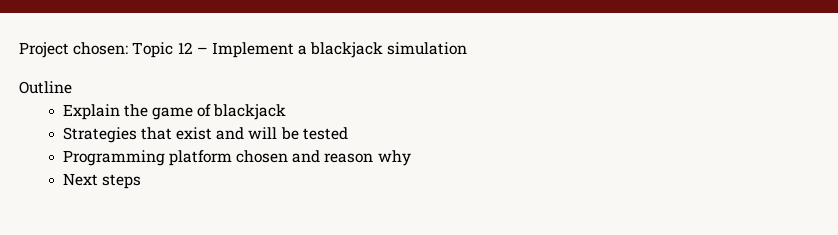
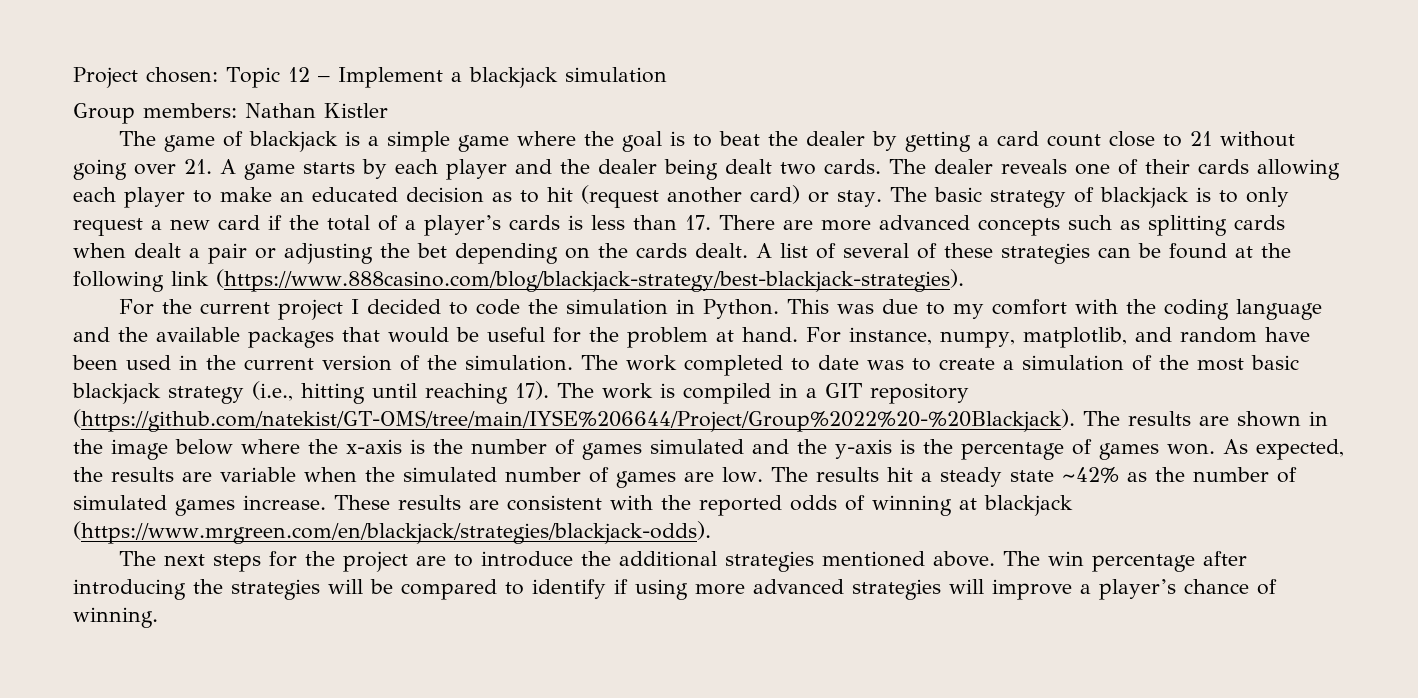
[19,81,72,94] [62,104,287,120] [62,127,348,143] [62,150,411,166] [62,173,141,189] Outline // Explain the game of blackjack // Strategies that exist and will be tested // Programming platform chosen and reason why // Next steps -> [73,103,388,124] [118,131,1295,152] [73,159,1340,180] [73,185,1289,208] [73,215,1285,236] [73,243,1291,264] [73,269,964,292] [118,299,1322,320] [73,327,1310,348] [72,355,1299,376] [72,381,969,404] [73,409,1328,432] [73,439,1344,460] [73,467,1297,488] [73,495,1073,516] [73,521,711,544] [118,551,1247,572] [73,579,1277,600] [73,607,158,628] Group members: Nathan Kistler // The game of blackjack is a simple game where the goal is to beat the dealer by getting a card count close to 21 without going over 21. A game starts by each player and the dealer being dealt two cards. The dealer reveals one of their cards allowing each player to make an educated decision as to hit (request another card) or stay. The basic strategy of blackjack is to only request a new card if the total of a player’s cards is less than 17. There are more advanced concepts such as splitting cards when dealt a pair or adjusting the bet depending on the cards dealt. A list of several of these strategies can be found at the following link (https://www.888casino.com/blog/blackjack-strategy/best-blackjack-strategies). // For the current project I decided to code the simulation in Python. This was due to my comfort with the coding language and the available packages that would be useful for the problem at hand. For instance, numpy, matplotlib, and random have been used in the current version of the simulation. The work completed to date was to create a simulation of the most basic blackjack strategy (i.e., hitting until reaching 17). The work is compiled in a GIT repository (https://github.com/natekist/GT-OMS/tree/main/IYSE%206644/Project/Group%2022%20-%20Blackjack). The results are shown in the image below where the x-axis is the number of games simulated and the y-axis is the percentage of games won. As expected, the results are variable when the simulated number of games are low. The results hit a steady state ~42% as the number of simulated games increase. These results are consistent with the reported odds of winning at blackjack (https://www.mrgreen.com/en/blackjack/strategies/blackjack-odds). // The next steps for the project are to introduce the additional strategies mentioned above. The win percentage after introducing the strategies will be compared to identify if using more advanced strategies will improve a player’s chance of winning.

